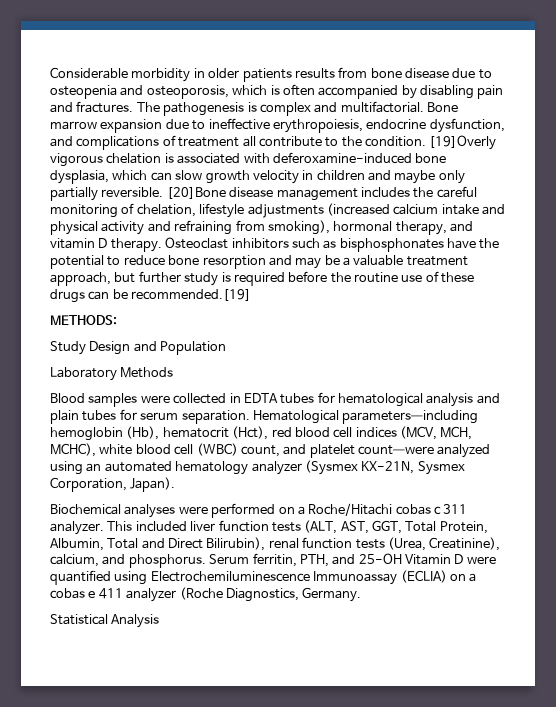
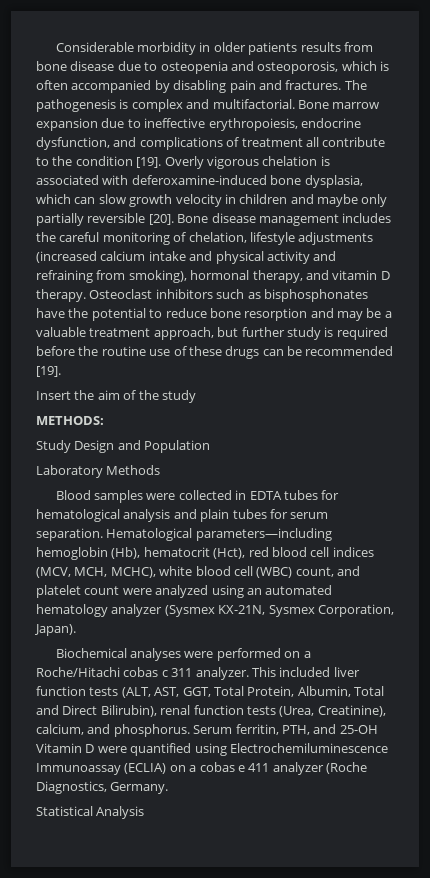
[365,135,497,150] condition. [19]Overly -> [75,156,204,169] condition [19]. Overly
[101,187,226,199] reversible. [20]Bone -> [87,213,209,225] reversible [20]. Bone
[131,289,252,301] recommended.[19] -> [305,346,394,356] [36,366,61,377] [36,390,196,403] recommended [19]. // Insert the aim of the study
[358,445,434,455] count—were -> [84,586,152,595] count were

